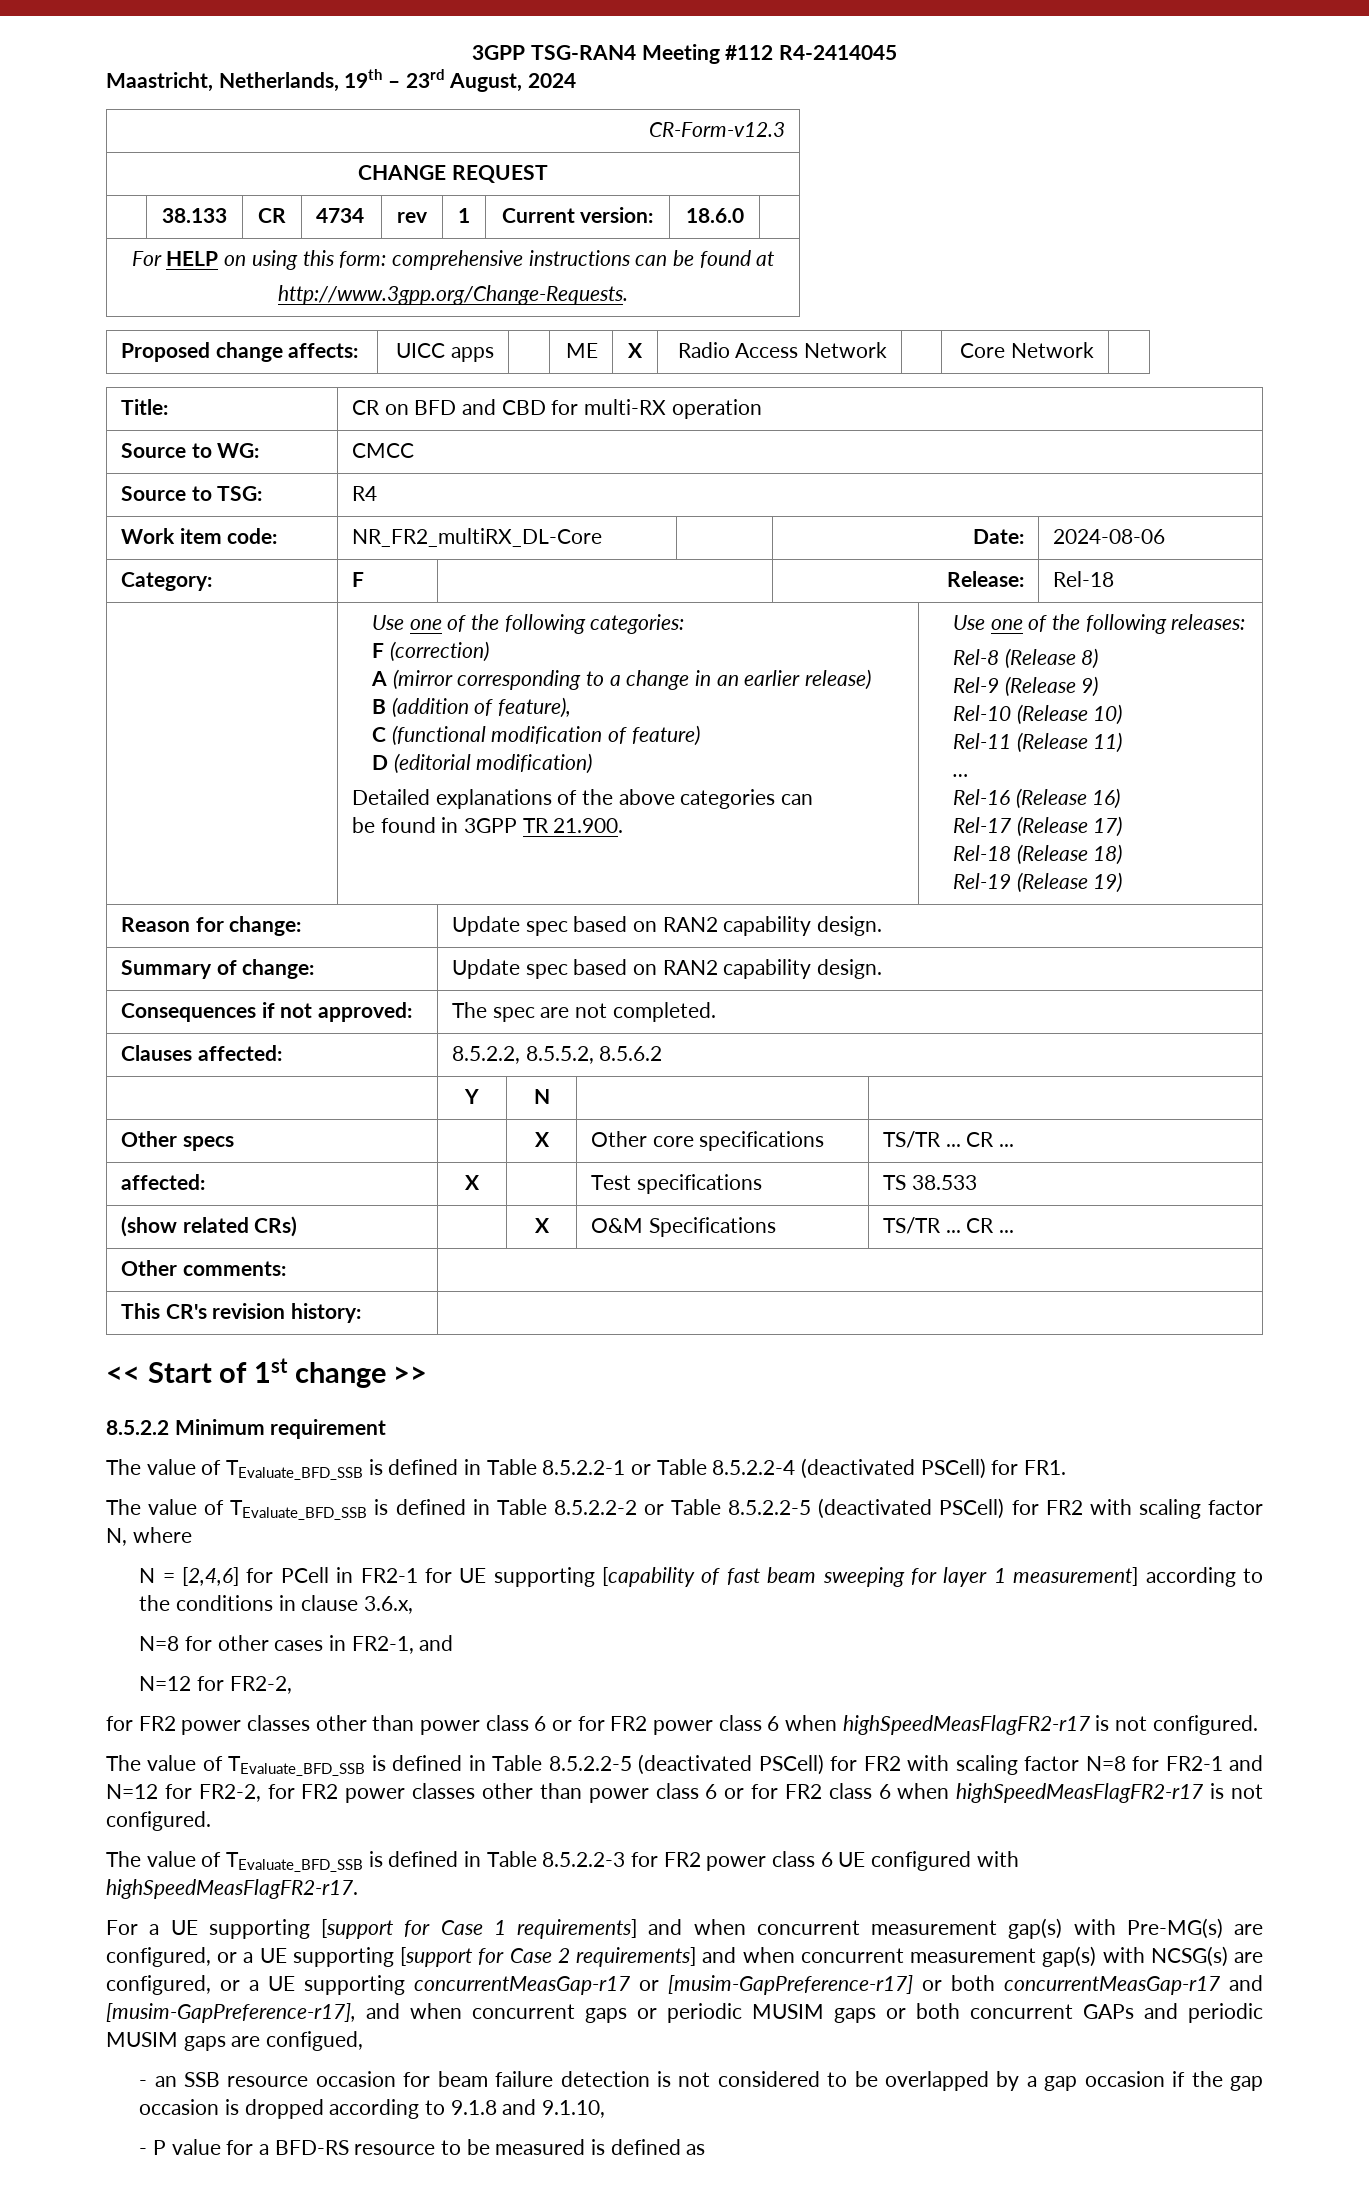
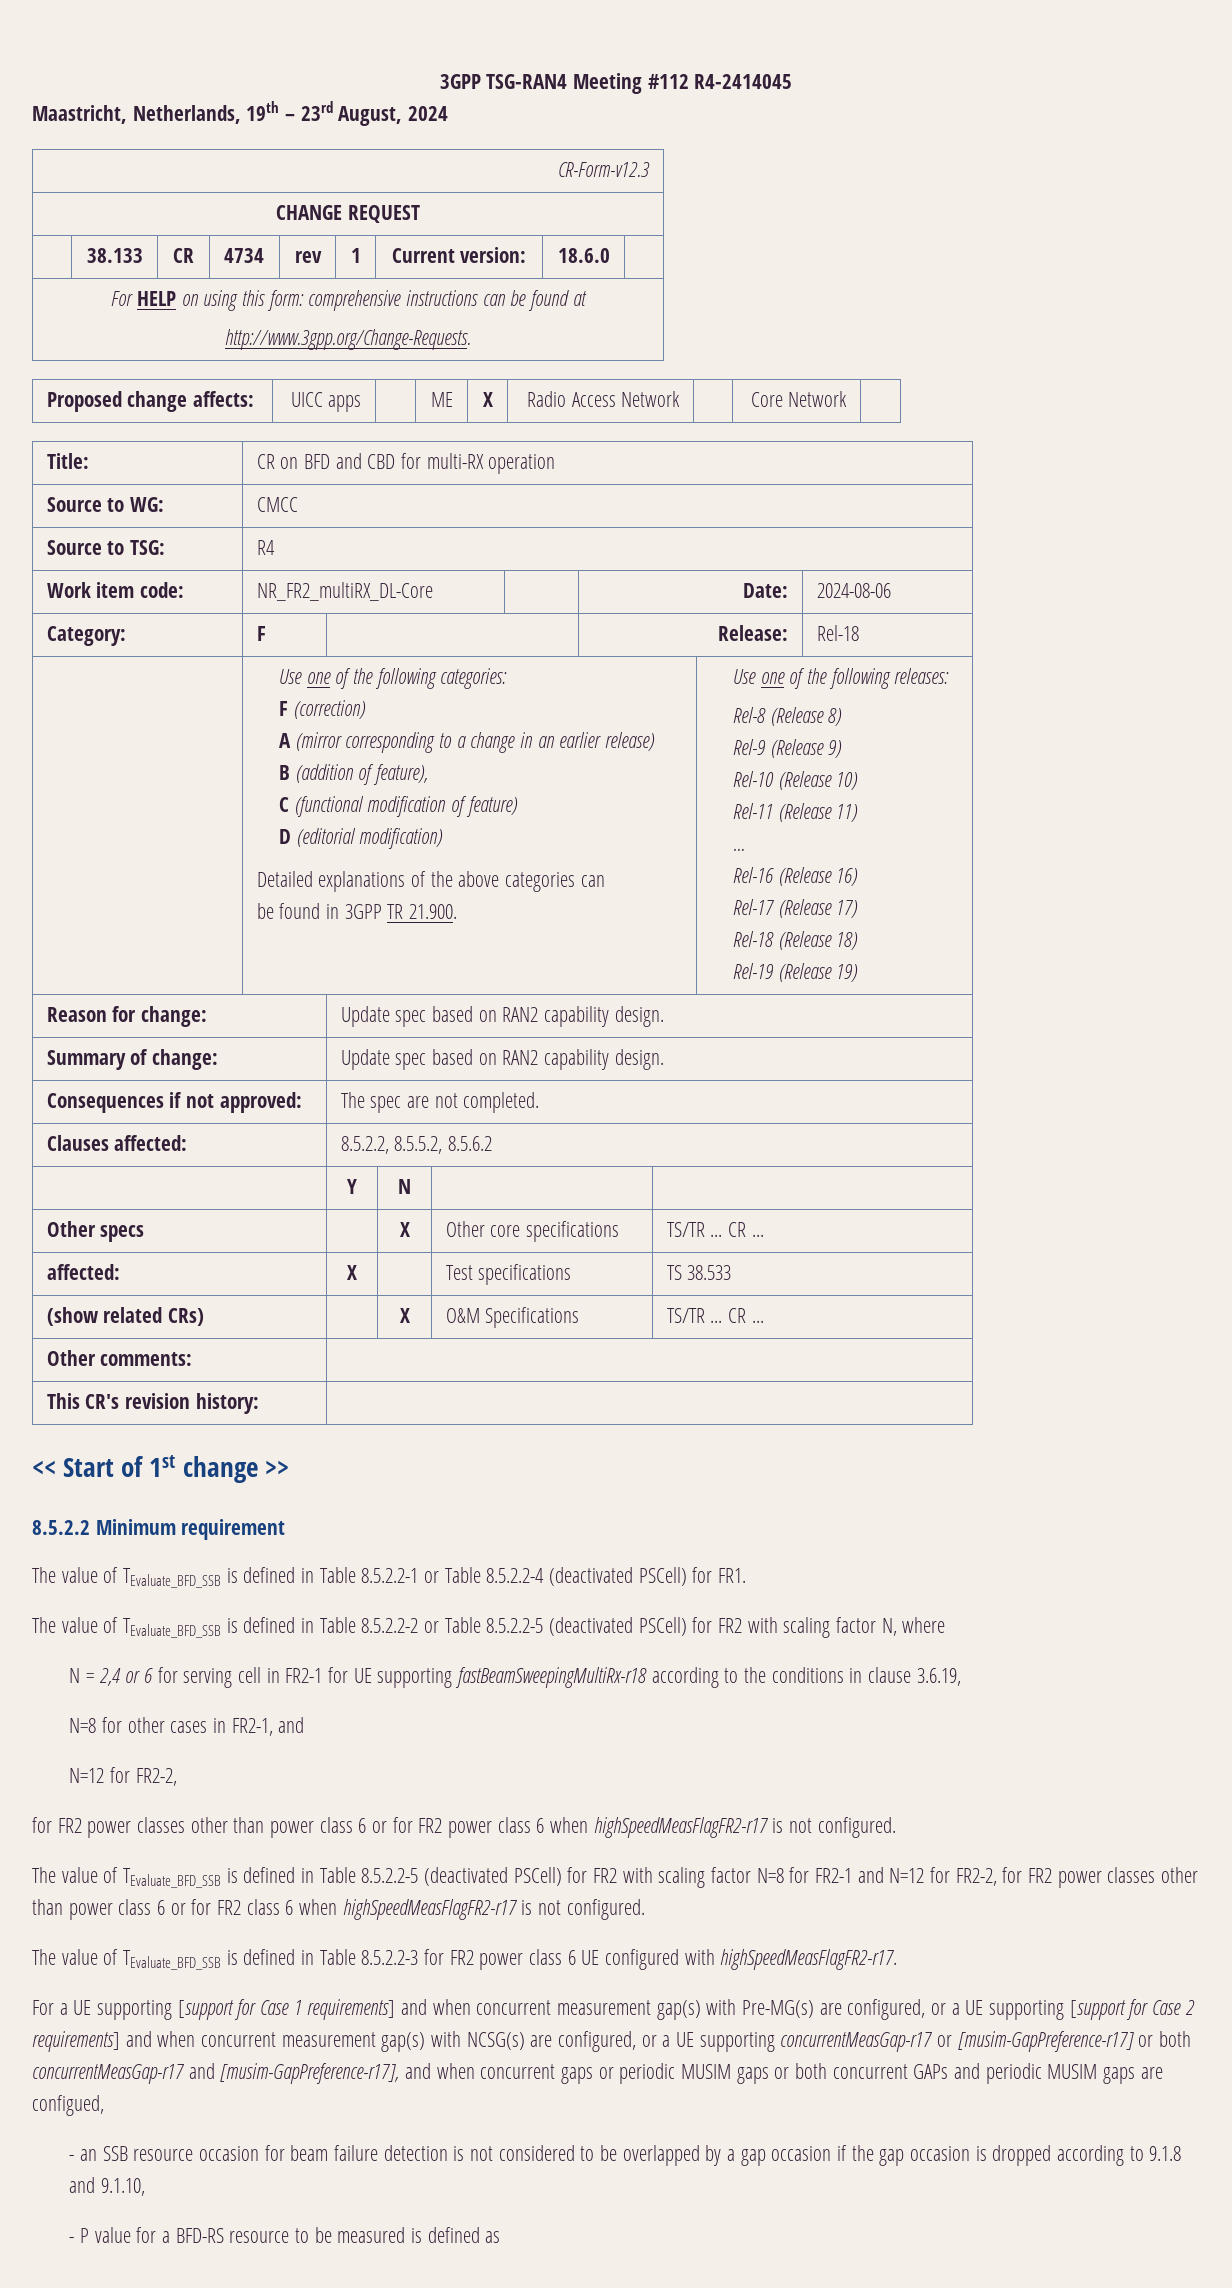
[181,1567,329,1586] [2,4,6] for PCell -> [98,1667,261,1688] 2,4 or 6 for serving cell
[602,1567,1139,1587] [capability of fast beam sweeping for layer 1 measurement] -> [454,1667,647,1688] fastBeamSweepingMultiRx-r18
[363,1596,413,1614] 3.6.x, -> [916,1668,961,1686] 3.6.19,

